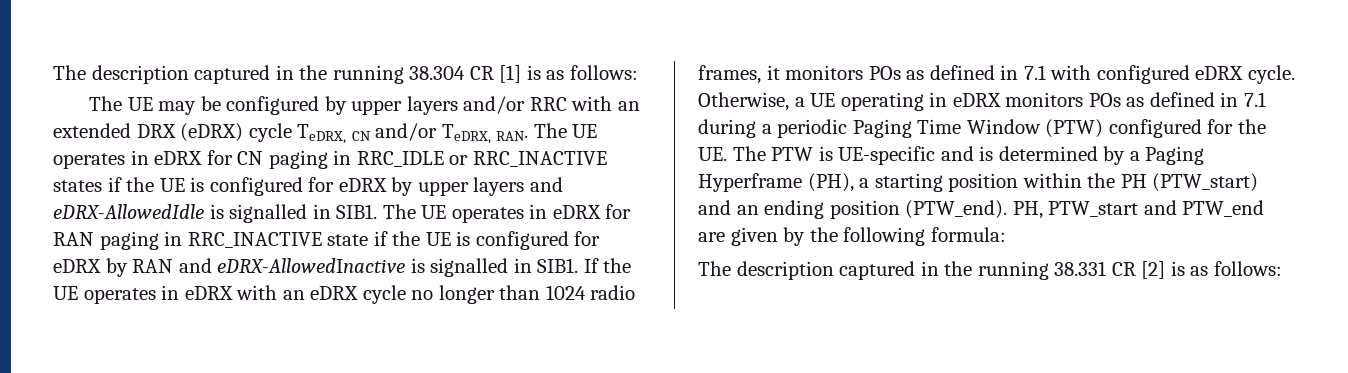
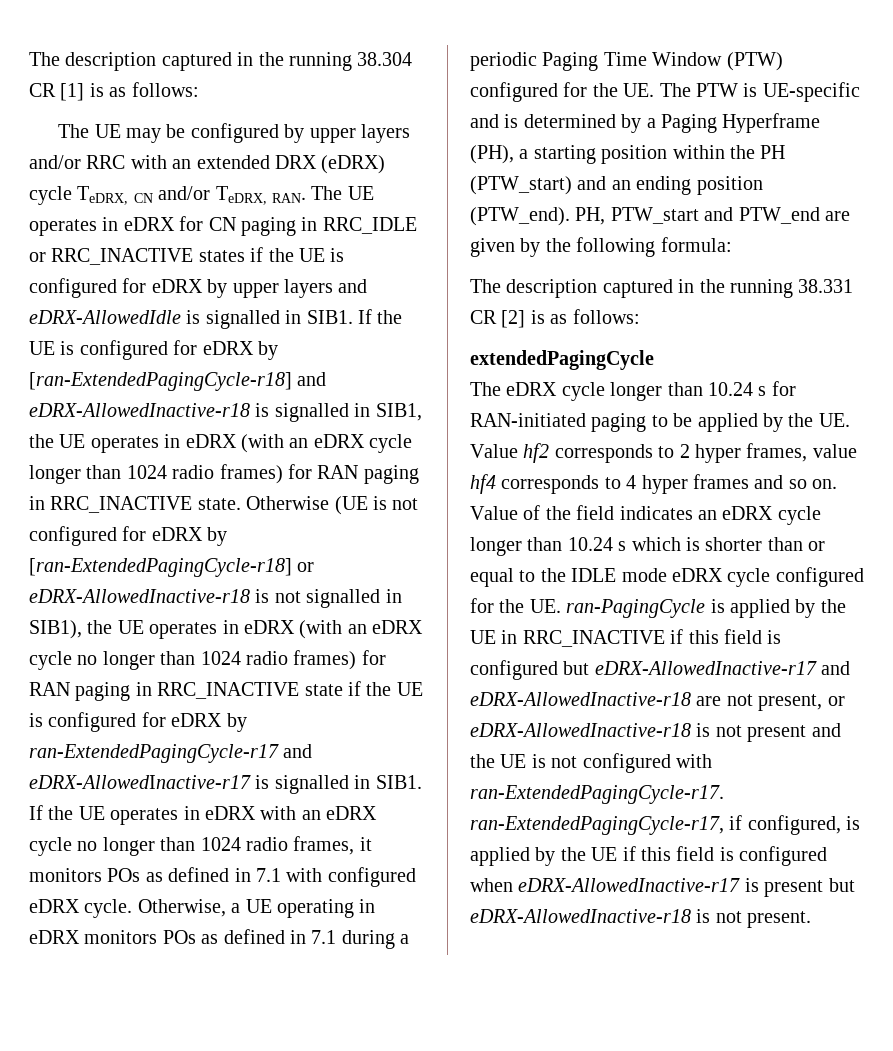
[382,204,601,223] The UE operates in eDRX -> [357,309,403,324] [29,340,278,360] [29,372,327,391] [29,403,422,422] [29,434,413,453] [29,464,419,484] [29,496,419,515] [29,526,228,546] [29,558,315,577] [29,589,402,608] [29,620,424,639] [29,650,357,670] If the UE is configured for eDRX by [ran-ExtendedPagingCycle-r18] and eDRX-AllowedInactive-r18 is signalled in SIB1, the UE operates in eDRX (with an eDRX cycle longer than 1024 radio frames) for RAN paging in RRC_INACTIVE state. Otherwise (UE is not configured for eDRX by [ran-ExtendedPagingCycle-r18] or eDRX-AllowedInactive-r18 is not signalled in SIB1), the UE operates in eDRX (with an eDRX cycle no longer than 1024 radio frames)
[132,258,406,273] RAN and eDRX-AllowedInactive -> [29,744,313,763] [29,775,251,789] ran-ExtendedPagingCycle-r17 and eDRX-AllowedInactive-r17
(1282, 268) none -> [470,350,654,370] [470,381,796,401] [470,413,850,432] [470,443,857,463] [470,474,838,494] [470,505,821,525] [470,537,826,556] [470,567,864,587] [470,598,846,618] [470,629,782,647] [470,660,851,680] [470,692,845,711] [470,723,841,742] [470,753,712,773] [470,785,724,804] [470,815,861,835] [470,846,828,866] [470,878,855,897] [470,909,812,928] // extendedPagingCycle // The eDRX cycle longer than 10.24 s for RAN-initiated paging to be applied by the UE. Value hf2 corresponds to 2 hyper frames, value hf4 corresponds to 4 hyper frames and so on. Value of the field indicates an eDRX cycle longer than 10.24 s which is shorter than or equal to the IDLE mode eDRX cycle configured for the UE. ran-PagingCycle is applied by the UE in RRC_INACTIVE if this field is configured but eDRX-AllowedInactive-r17 and eDRX-AllowedInactive-r18 are not present, or eDRX-AllowedInactive-r18 is not present and the UE is not configured with ran-ExtendedPagingCycle-r17. ran-ExtendedPagingCycle-r17, if configured, is applied by the UE if this field is configured when eDRX-AllowedInactive-r17 is present but eDRX-AllowedInactive-r18 is not present.

